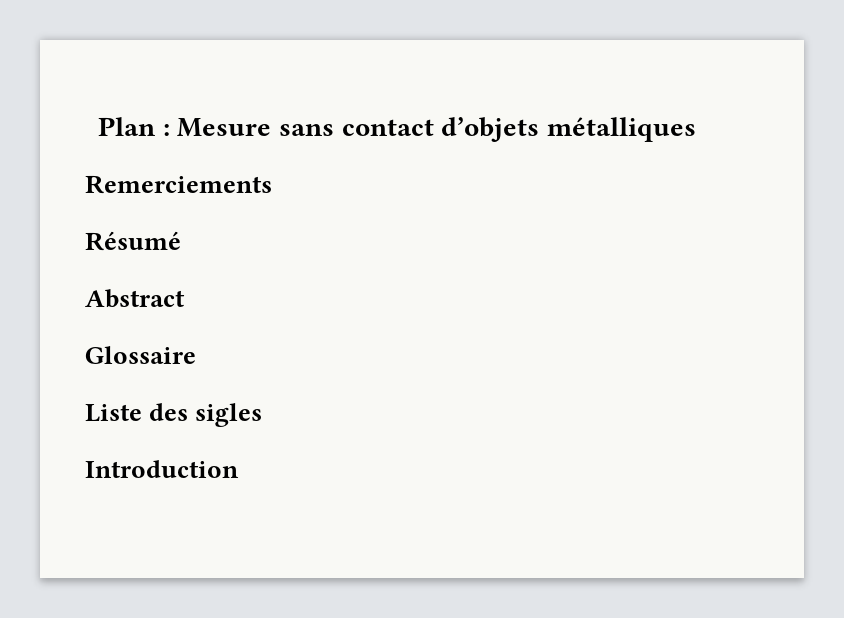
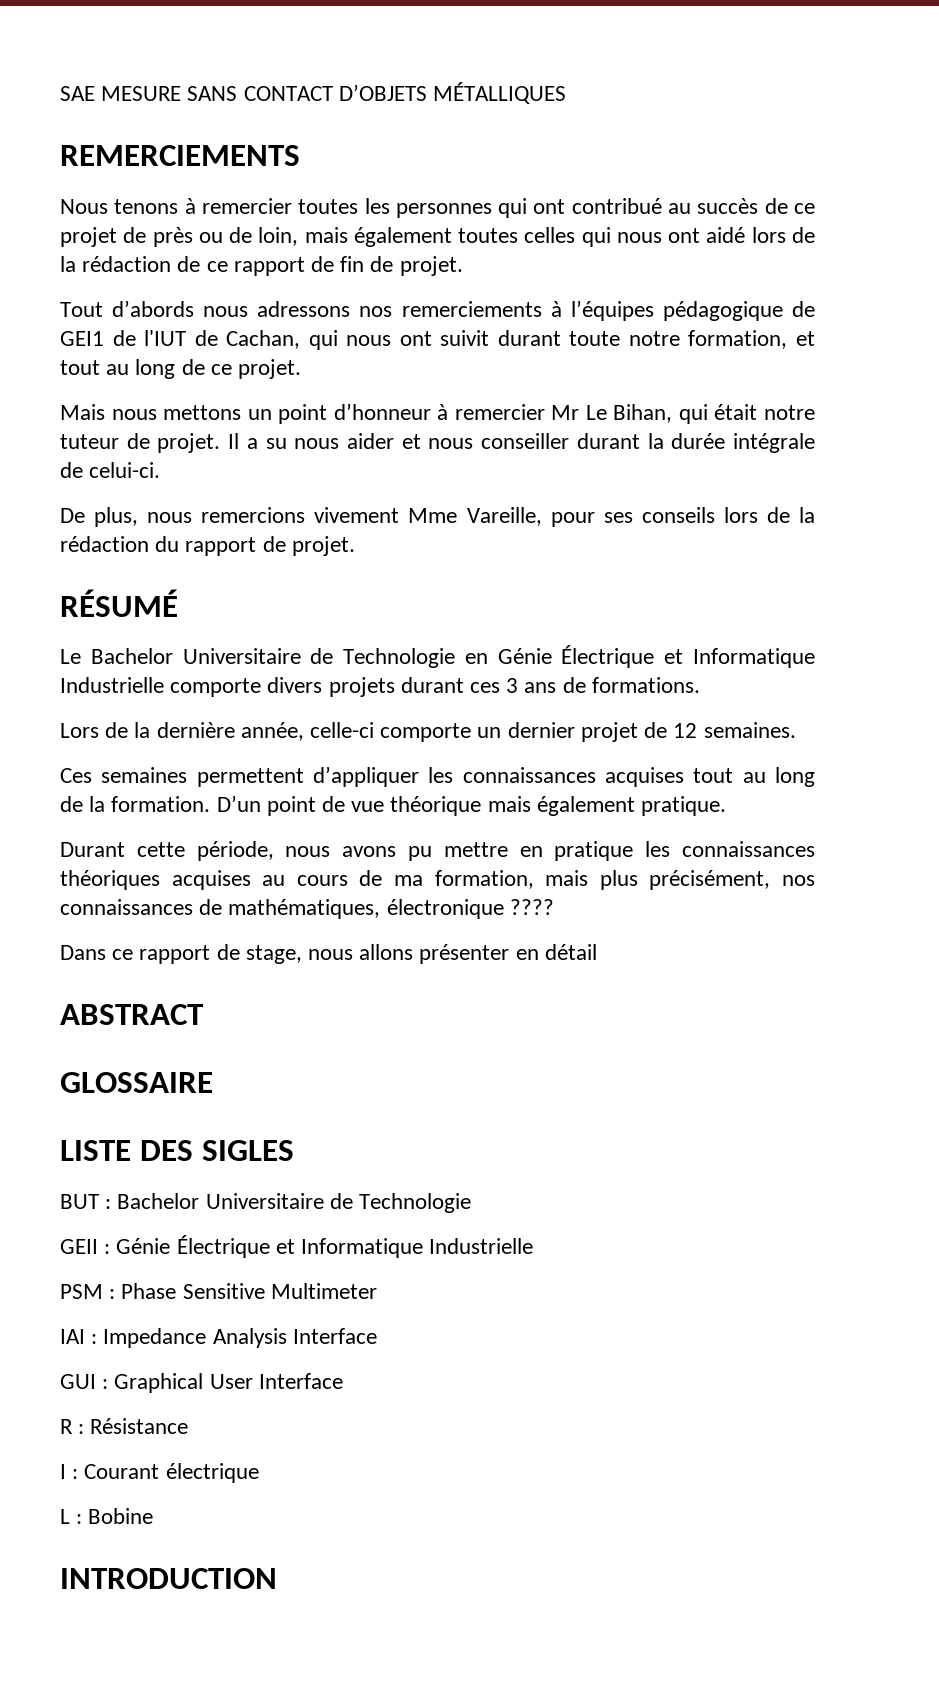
[98,117,696,142] [85,175,272,194] [85,231,181,251] [85,289,185,308] [85,346,196,364] [85,403,263,427] [85,460,239,478] Plan : Mesure sans contact d’objets métalliques // Remerciements // Résumé // Abstract // Glossaire // Liste des sigles // Introduction -> [60,82,567,104] [60,145,300,166] [60,198,815,218] [60,227,815,247] [60,256,463,276] [60,300,815,321] [60,330,816,350] [60,359,302,379] [60,403,816,424] [60,433,815,453] [60,462,161,478] [60,507,816,527] [60,536,355,556] [60,589,178,617] [60,645,815,668] [60,677,700,697] [60,722,796,742] [60,766,815,787] [60,795,727,816] [60,841,815,861] [60,870,816,890] [60,899,554,919] [60,944,597,964] [60,1004,204,1025] [60,1072,213,1093] [60,1140,294,1161] [60,1193,472,1213] [60,1235,534,1258] [60,1283,377,1299] [60,1328,377,1348] [60,1373,343,1393] [60,1418,189,1434] [60,1463,259,1483] [60,1508,154,1524] [60,1568,277,1589] SAE MESURE SANS CONTACT D’OBJETS MÉTALLIQUES // REMERCIEMENTS // Nous tenons à remercier toutes les personnes qui ont contribué au succès de ce projet de près ou de loin, mais également toutes celles qui nous ont aidé lors de la rédaction de ce rapport de fin de projet. // Tout d’abords nous adressons nos remerciements à l’équipes pédagogique de GEI1 de l'IUT de Cachan, qui nous ont suivit durant toute notre formation, et tout au long de ce projet. // Mais nous mettons un point d’honneur à remercier Mr Le Bihan, qui était notre tuteur de projet. Il a su nous aider et nous conseiller durant la durée intégrale de celui-ci. // De plus, nous remercions vivement Mme Vareille, pour ses conseils lors de la rédaction du rapport de projet. // RÉSUMÉ // Le Bachelor Universitaire de Technologie en Génie Électrique et Informatique Industrielle comporte divers projets durant ces 3 ans de formations. // Lors de la dernière année, celle-ci comporte un dernier projet de 12 semaines. // Ces semaines permettent d’appliquer les connaissances acquises tout au long de la formation. D’un point de vue théorique mais également pratique. // Durant cette période, nous avons pu mettre en pratique les connaissances théoriques acquises au cours de ma formation, mais plus précisément, nos connaissances de mathématiques, électronique ???? // Dans ce rapport de stage, nous allons présenter en détail // ABSTRACT // GLOSSAIRE // LISTE DES SIGLES // BUT : Bachelor Universitaire de Technologie // GEII : Génie Électrique et Informatique Industrielle // PSM : Phase Sensitive Multimeter // IAI : Impedance Analysis Interface // GUI : Graphical User Interface // R : Résistance // I : Courant électrique // L : Bobine // INTRODUCTION

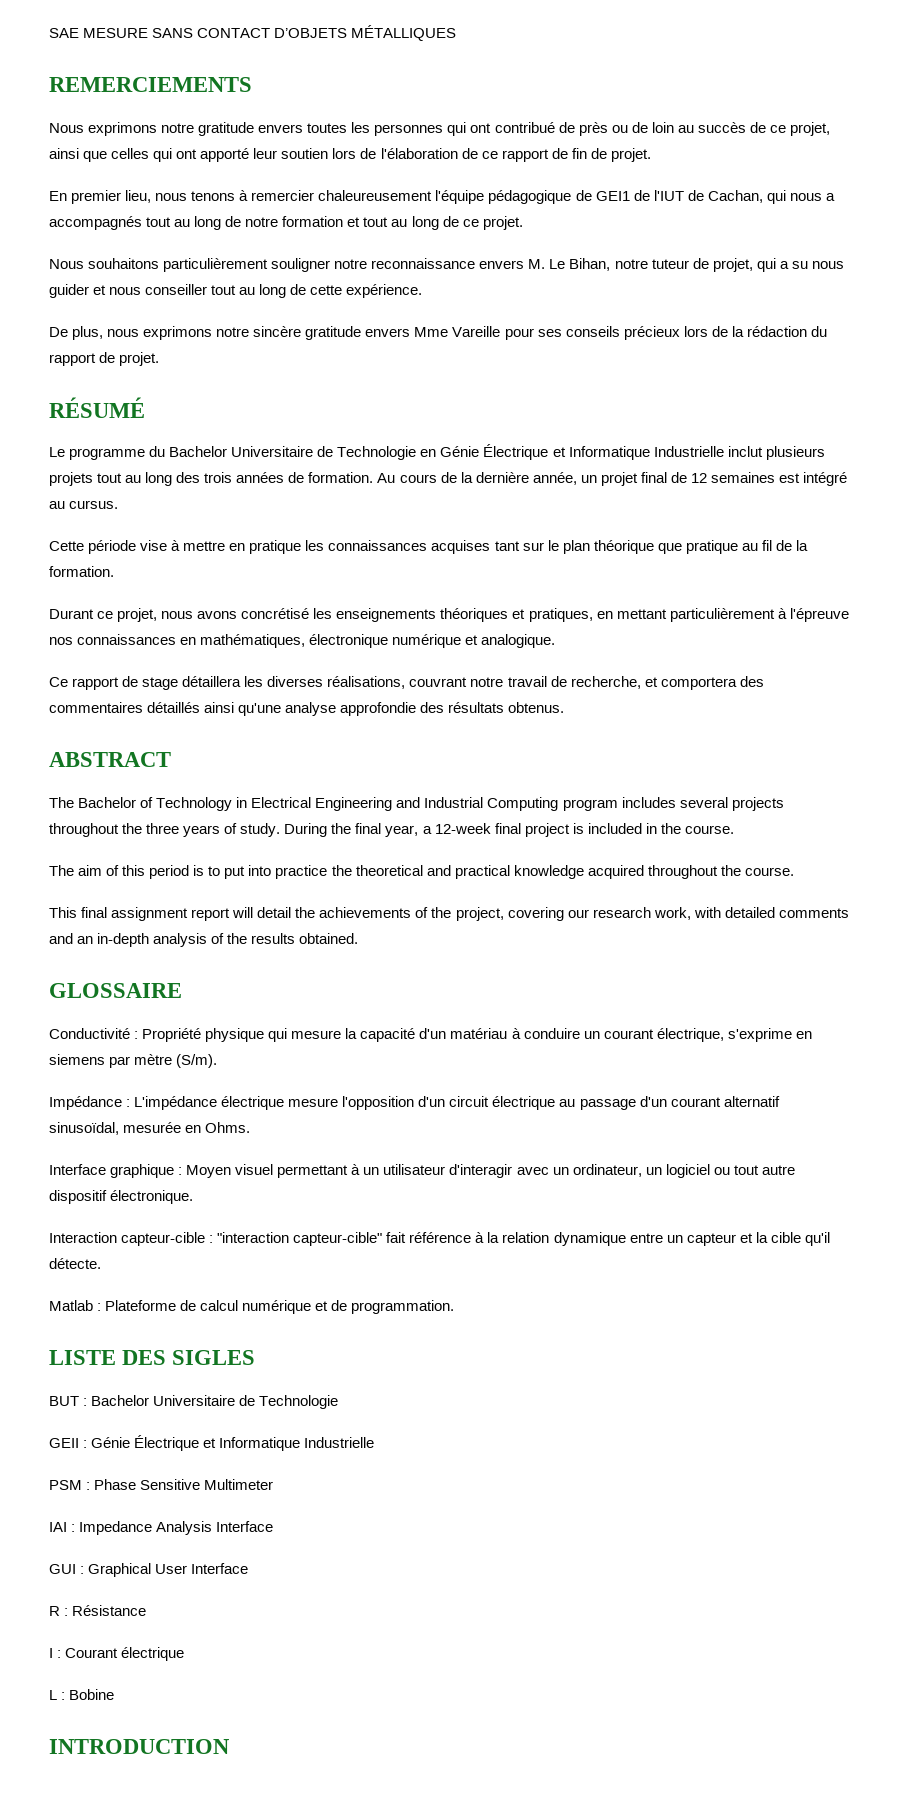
[114,198,292,214] tenons à remercier -> [88,122,304,136] exprimons notre gratitude envers
[668,198,815,214] [60,227,815,247] [60,256,172,272] au succès de ce projet de près ou de loin, mais également toutes celles qui nous ont aidé lors de la rédaction -> [558,122,830,136] [49,148,458,162] de près ou de loin au succès de ce projet, ainsi que celles qui ont apporté leur soutien lors de l'élaboration
[60,300,654,321] Tout d’abords nous adressons nos remerciements à l’équipes -> [49,190,485,204] En premier lieu, nous tenons à remercier chaleureusement l'équipe
[399,330,788,349] ont suivit durant toute notre formation, -> [825,193,835,201] [49,216,344,230] a accompagnés tout au long de notre formation
[60,403,758,424] Mais nous mettons un point d’honneur à remercier Mr Le Bihan, qui était -> [49,258,611,272] Nous souhaitons particulièrement souligner notre reconnaissance envers M. Le Bihan,
[157,433,240,453] projet. Il -> [712,258,776,272] projet, qui
[347,433,395,449] aider -> [49,284,89,298] guider
[576,433,815,453] [60,462,161,478] [60,507,542,527] durant la durée intégrale de celui-ci. // De plus, nous remercions vivement Mme Vareille, -> [211,284,423,298] [49,326,501,340] tout au long de cette expérience. // De plus, nous exprimons notre sincère gratitude envers Mme Vareille
(715, 515) none -> [623,326,680,340] précieux
(81, 656) none -> [69,446,166,460] programme du
[170,677,700,697] [60,722,796,742] [60,766,815,787] [60,795,727,816] [60,841,432,861] comporte divers projets durant ces 3 ans de formations. // Lors de la dernière année, celle-ci comporte un dernier projet de 12 semaines. // Ces semaines permettent d’appliquer les connaissances acquises tout au long de la formation. D’un point de vue théorique mais également pratique. // Durant cette période, nous avons pu -> [727,446,825,460] [49,472,848,486] [49,500,119,509] [49,540,181,554] inclut plusieurs projets tout au long des trois années de formation. Au cours de la dernière année, un projet final de 12 semaines est intégré au cursus. // Cette période vise à
[60,870,771,890] théoriques acquises au cours de ma formation, mais plus précisément, -> [431,540,808,554] [49,566,114,577] [49,608,849,622] acquises tant sur le plan théorique que pratique au fil de la formation. // Durant ce projet, nous avons concrétisé les enseignements théoriques et pratiques, en mettant particulièrement à l'épreuve
[199,899,223,915] de -> [180,637,197,645] en
[509,899,554,915] [60,944,597,964] [60,1004,204,1025] [60,1072,213,1093] ???? // Dans ce rapport de stage, nous allons présenter en détail // ABSTRACT // GLOSSAIRE -> [392,634,556,648] [49,676,764,690] [49,702,565,716] [49,752,171,767] [49,797,784,811] [49,823,734,837] [49,865,794,879] [49,907,849,921] [49,933,359,947] [49,983,182,998] [49,1028,812,1042] [49,1054,218,1068] [49,1096,780,1110] [49,1122,251,1135] [49,1164,795,1178] [49,1190,194,1204] [49,1232,830,1246] [49,1258,101,1269] [49,1300,455,1314] numérique et analogique. // Ce rapport de stage détaillera les diverses réalisations, couvrant notre travail de recherche, et comportera des commentaires détaillés ainsi qu'une analyse approfondie des résultats obtenus. // ABSTRACT // The Bachelor of Technology in Electrical Engineering and Industrial Computing program includes several projects throughout the three years of study. During the final year, a 12-week final project is included in the course. // The aim of this period is to put into practice the theoretical and practical knowledge acquired throughout the course. // This final assignment report will detail the achievements of the project, covering our research work, with detailed comments and an in-depth analysis of the results obtained. // GLOSSAIRE // Conductivité : Propriété physique qui mesure la capacité d'un matériau à conduire un courant électrique, s'exprime en siemens par mètre (S/m). // Impédance : L'impédance électrique mesure l'opposition d'un circuit électrique au passage d'un courant alternatif sinusoïdal, mesurée en Ohms. // Interface graphique : Moyen visuel permettant à un utilisateur d'interagir avec un ordinateur, un logiciel ou tout autre dispositif électronique. // Interaction capteur-cible : "interaction capteur-cible" fait référence à la relation dynamique entre un capteur et la cible qu'il détecte. // Matlab : Plateforme de calcul numérique et de programmation.

